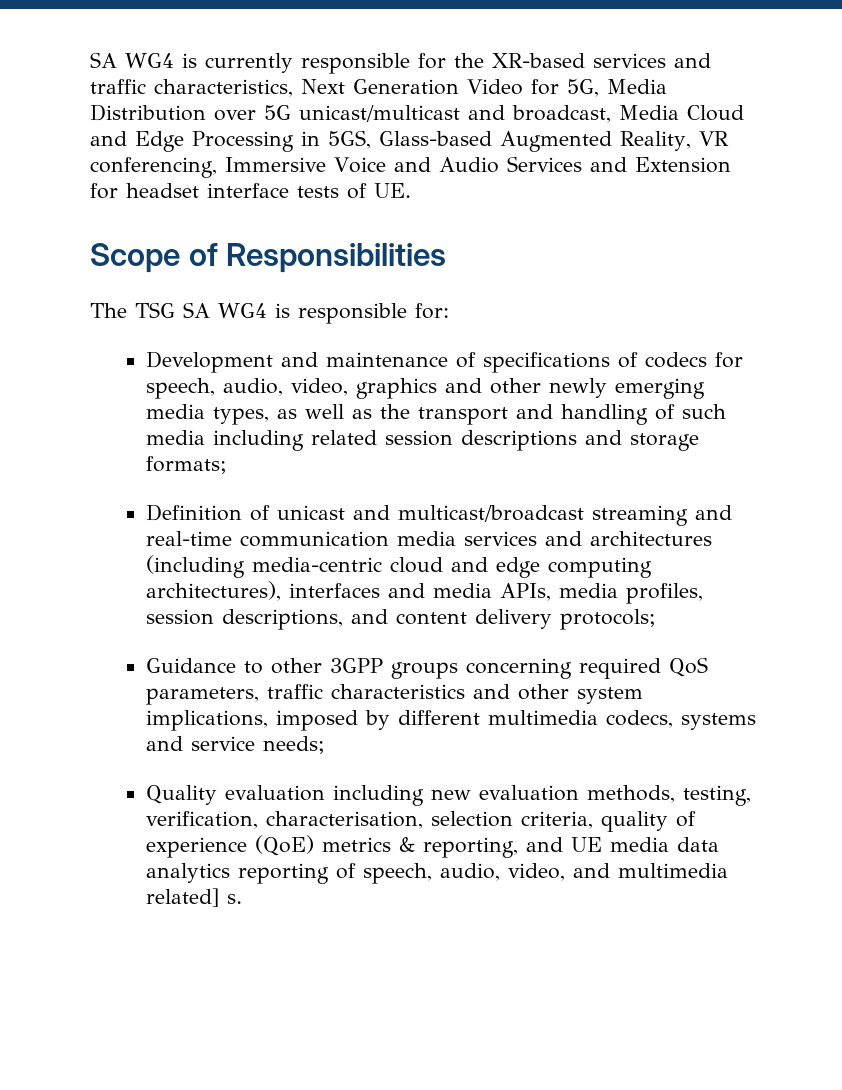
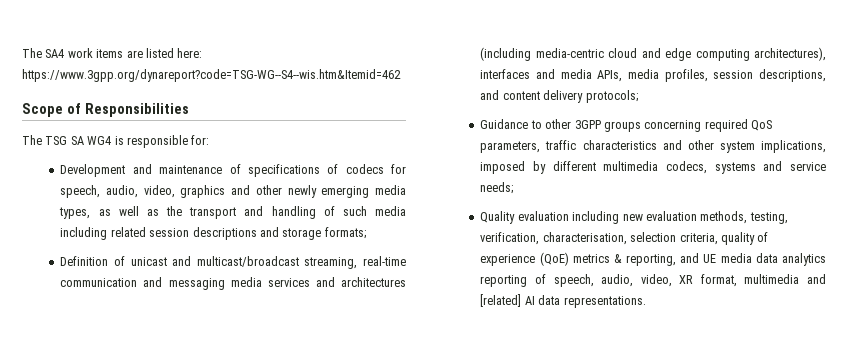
[90,52,711,74] [90,79,667,97] [90,104,744,123] [90,130,729,152] [90,156,731,178] [90,183,411,199] SA WG4 is currently responsible for the XR-based services and traffic characteristics, Next Generation Video for 5G, Media Distribution over 5G unicast/multicast and broadcast, Media Cloud and Edge Processing in 5GS, Glass-based Augmented Reality, VR conferencing, Immersive Voice and Audio Services and Extension for headset interface tests of UE. -> [22,48,203,58] [22,69,401,82] The SA4 work items are listed here: https://www.3gpp.org/dynareport?code=TSG-WG--S4--wis.htm&Itemid=462
[592,505,733,526] [146,531,390,547] streaming and real-time communication -> [304,256,406,269] [60,277,225,290] streaming, real-time communication and messaging
[573,863,729,878] [146,888,243,907] and multimedia related] s. -> [679,274,826,287] [480,294,646,308] XR format, multimedia and [related] AI data representations.

